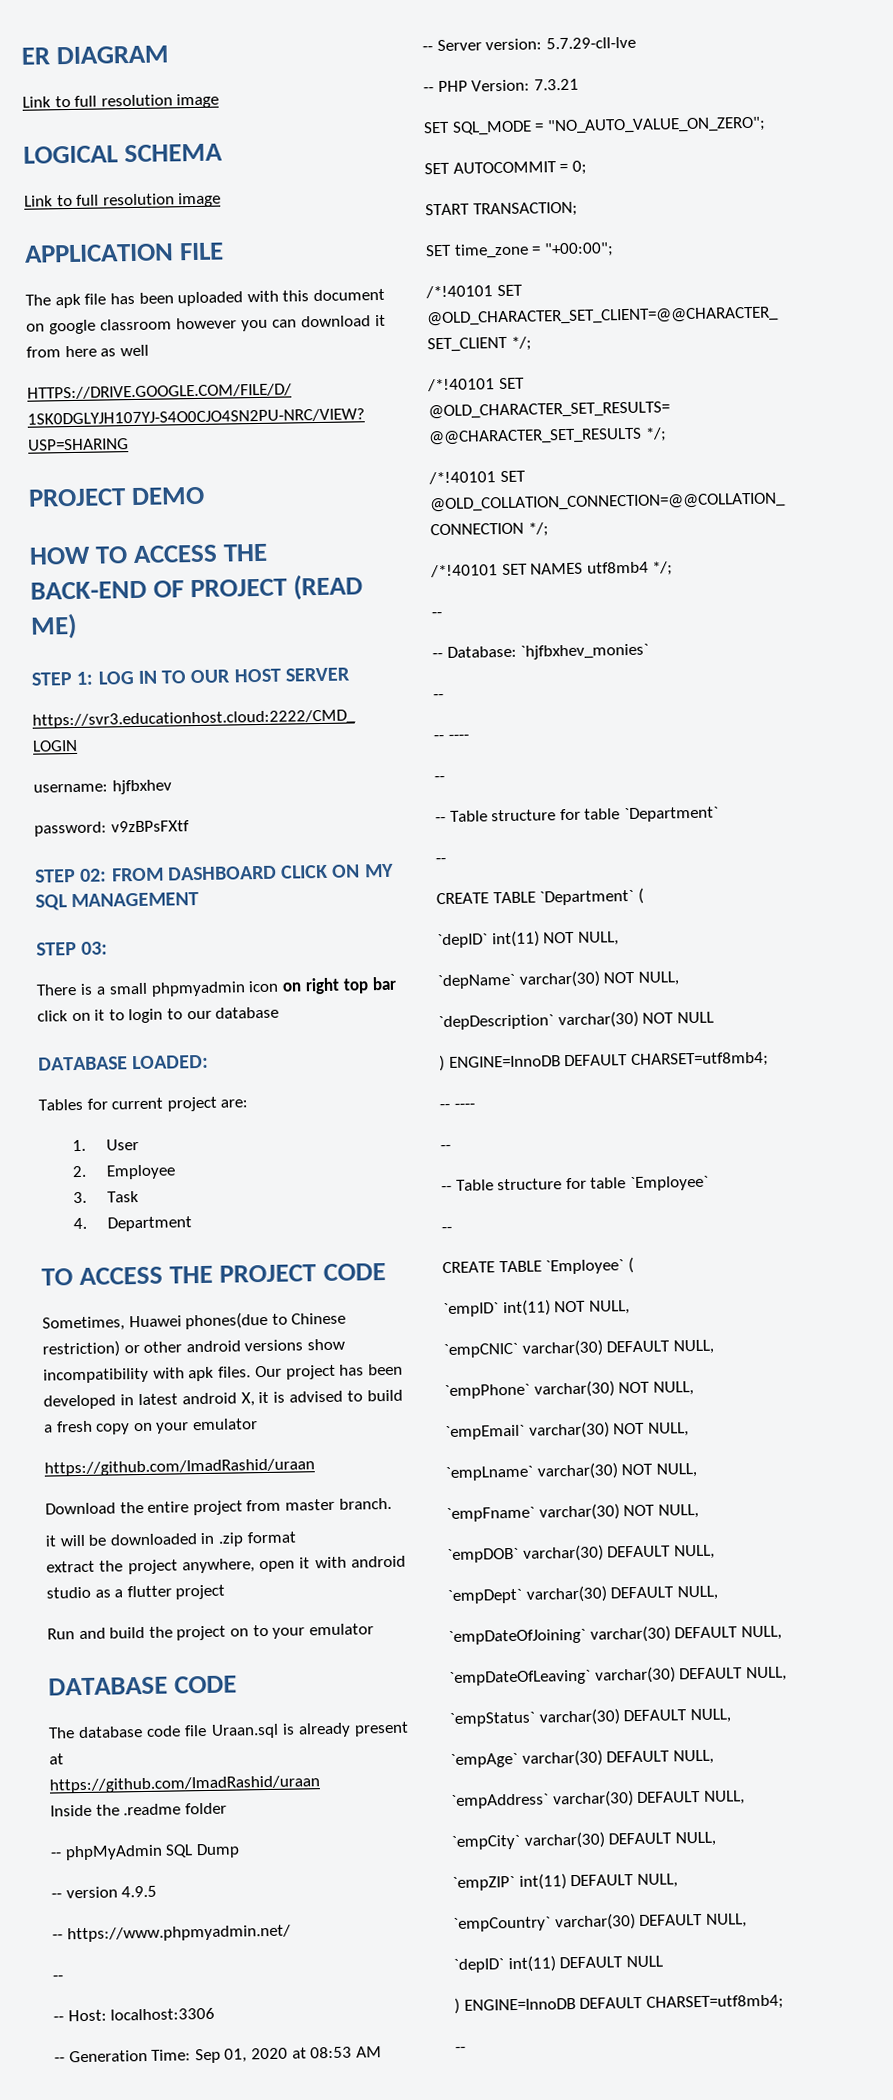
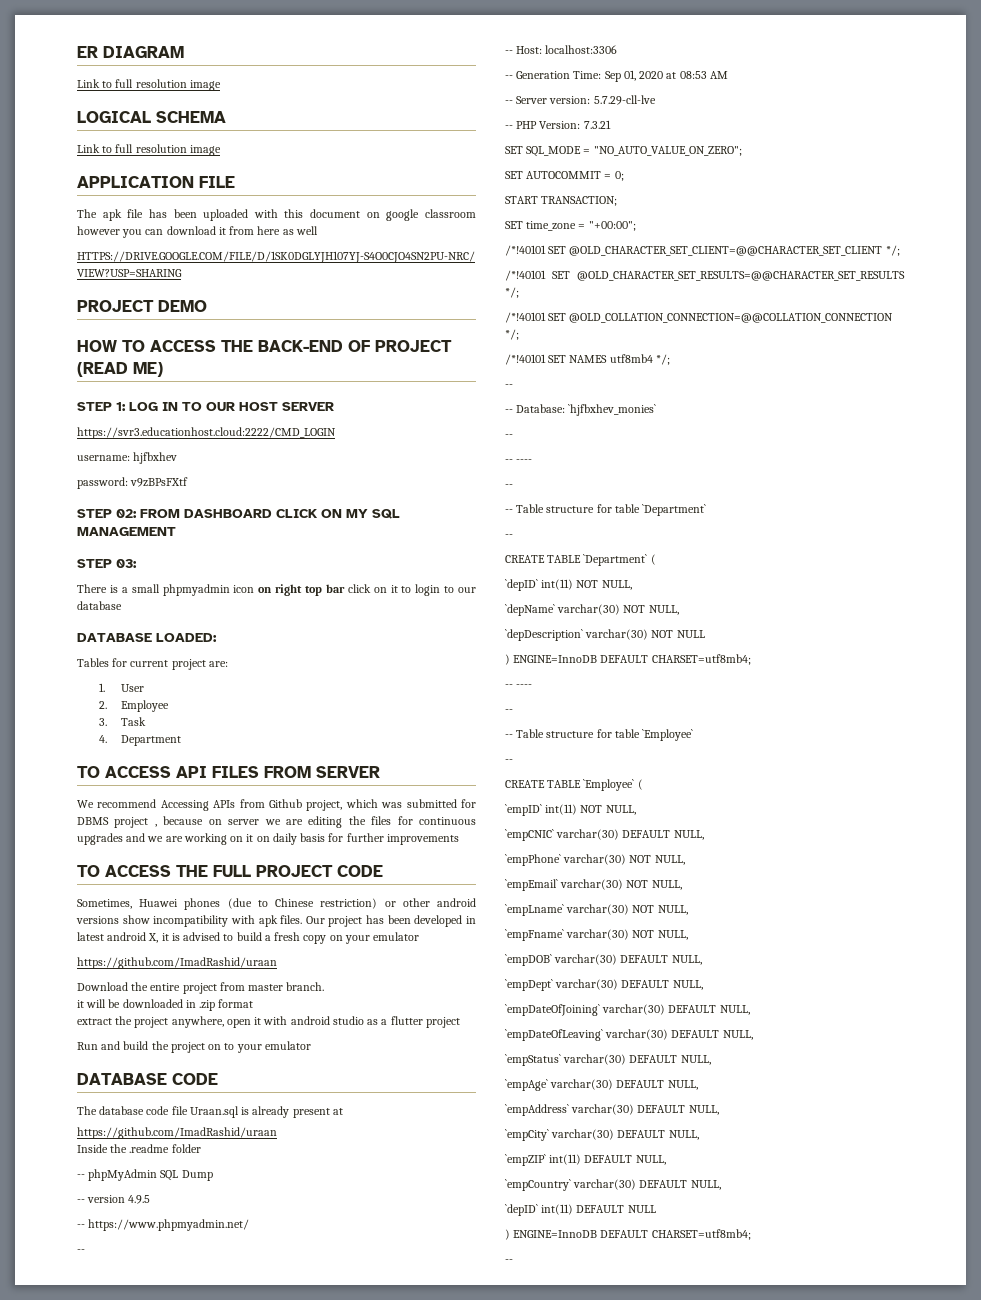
[41,1265,214,1286] // TO ACCESS THE -> [77,766,380,778] [77,799,476,811] [77,816,477,828] [77,833,459,845] [77,865,251,877] // TO ACCESS API FILES FROM SERVER // We recommend Accessing APIs from Github project, which was submitted for DBMS project , because on server we are editing the files for continuous upgrades and we are working on it on daily basis for further improvements // TO ACCESS THE FULL
[185,1311,269,1330] phones(due -> [184,898,252,910] phones (due

